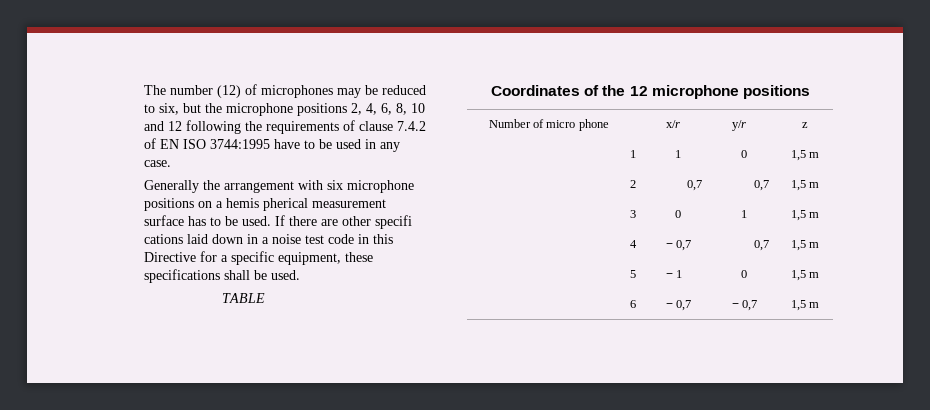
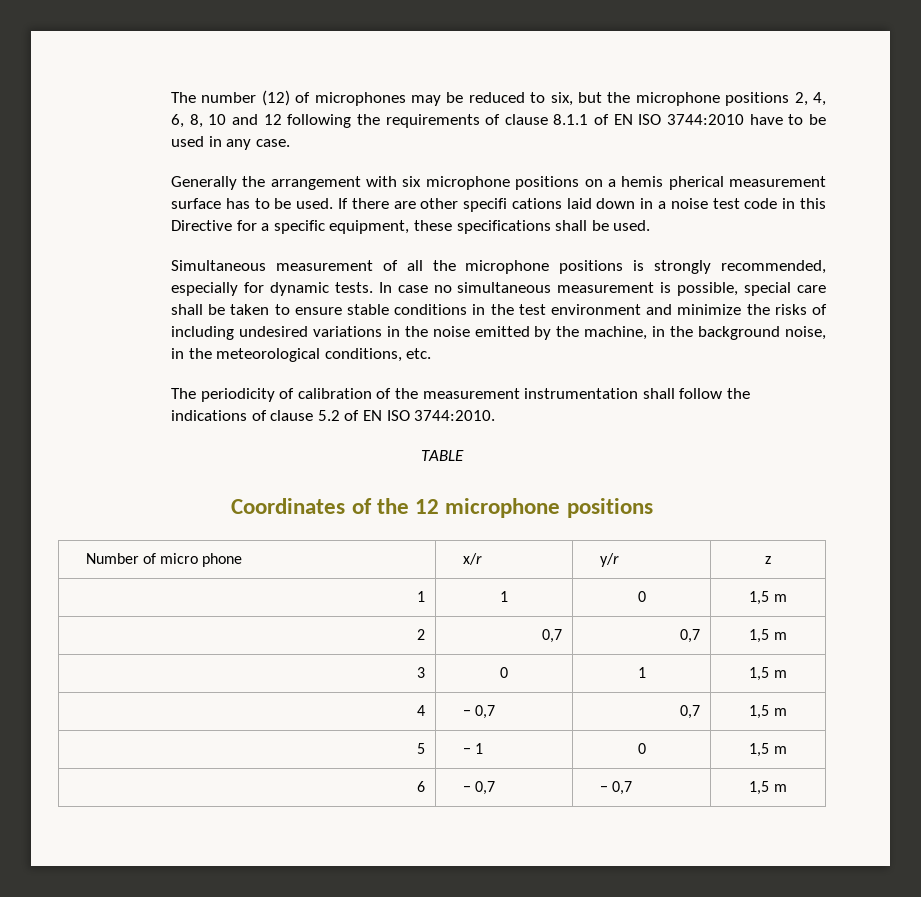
[396,121,426,131] [143,138,270,149] 7.4.2 of EN ISO 3744:1995 -> [553,114,745,125] 8.1.1 of EN ISO 3744:2010
(300, 275) none -> [170,260,826,274] [170,282,826,296] [170,304,827,315] [170,326,827,340] [170,348,432,362] [170,388,750,402] [170,410,496,421] // Simultaneous measurement of all the microphone positions is strongly recommended, especially for dynamic tests. In case no simultaneous measurement is possible, special care shall be taken to ensure stable conditions in the test environment and minimize the risks of including undesired variations in the noise emitted by the machine, in the background noise, in the meteorological conditions, etc. // The periodicity of calibration of the measurement instrumentation shall follow the indications of clause 5.2 of EN ISO 3744:2010.

